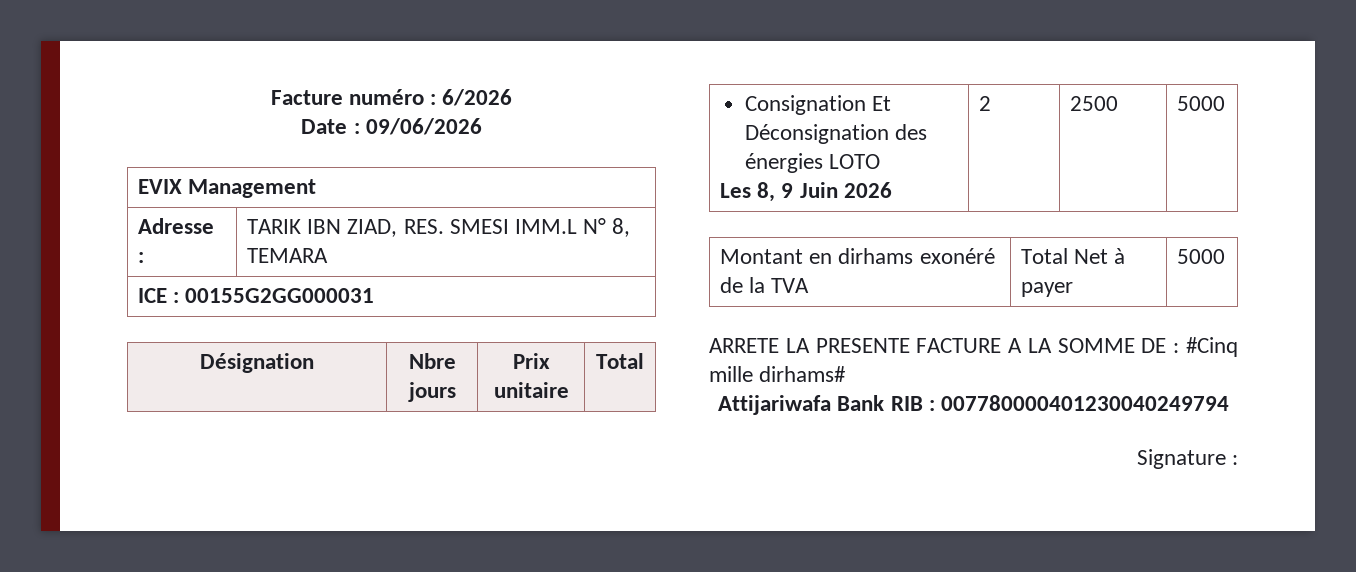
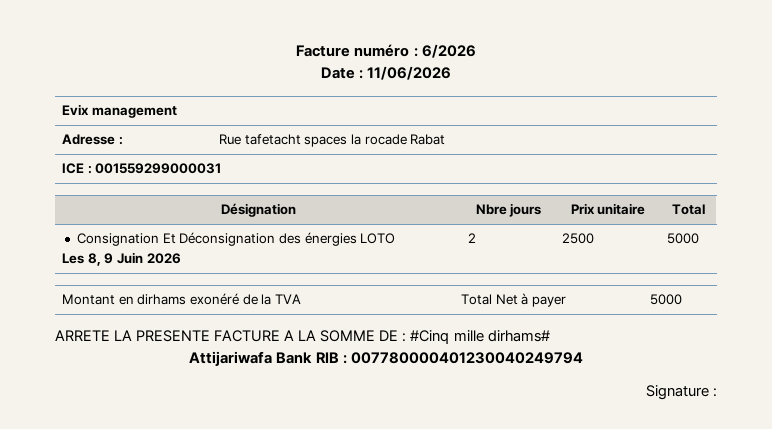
[365,118,482,135] [137,179,317,198] 09/06/2026 // EVIX Management -> [367,66,452,80] [62,104,177,118] 11/06/2026 // Evix management
[246,218,631,237] [246,248,328,263] TARIK IBN ZIAD, RES. SMESI IMM.L N° 8, TEMARA -> [219,134,446,147] Rue tafetacht spaces la rocade Rabat
[185,288,375,303] 00155G2GG000031 -> [95,163,222,174] 001559299000031

